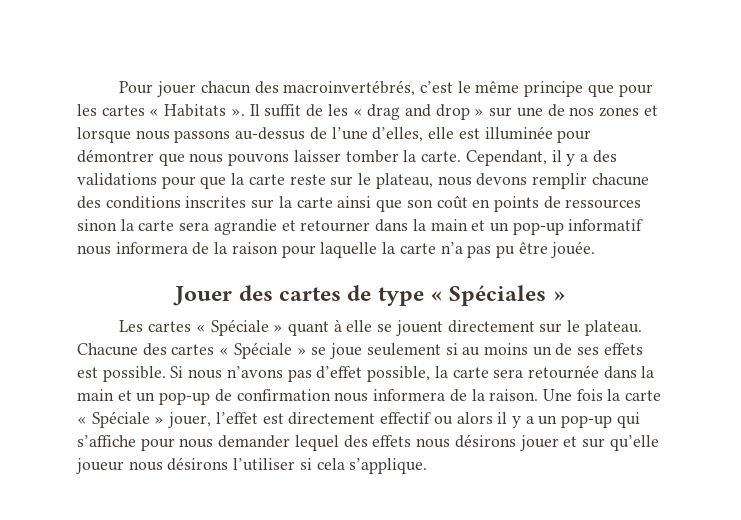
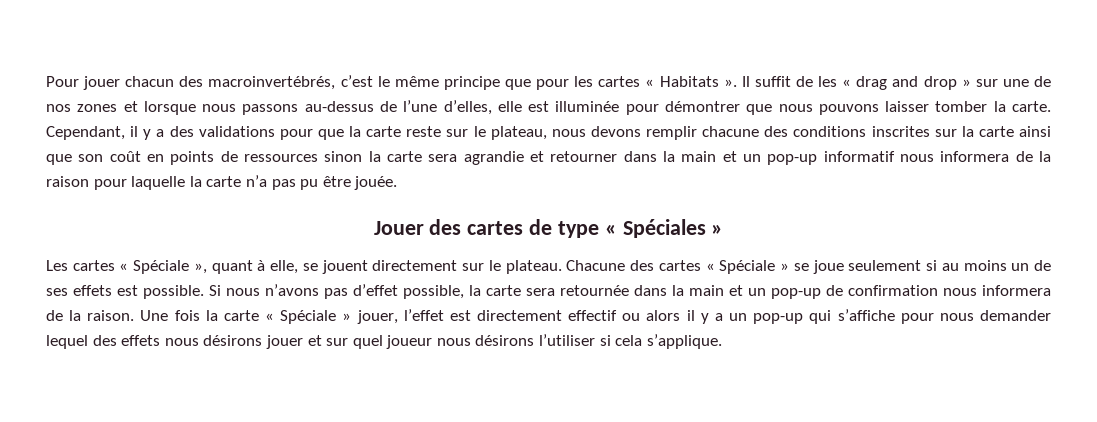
[273,324,284,332] » -> [193,263,207,274] »,
[346,320,373,332] elle -> [270,260,299,274] elle,
[609,435,659,451] qu’elle -> [352,335,383,349] quel

